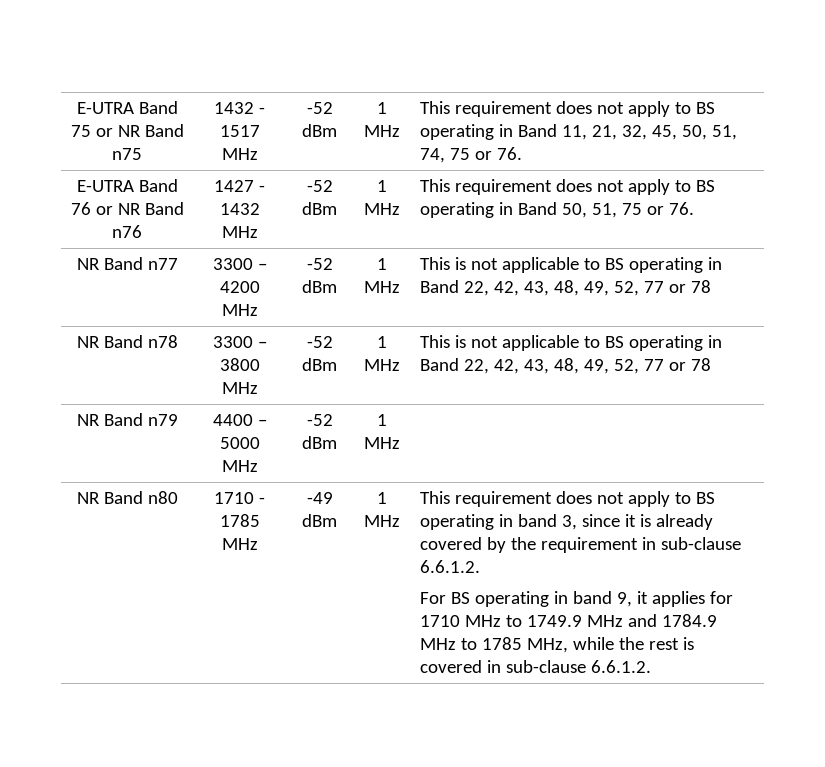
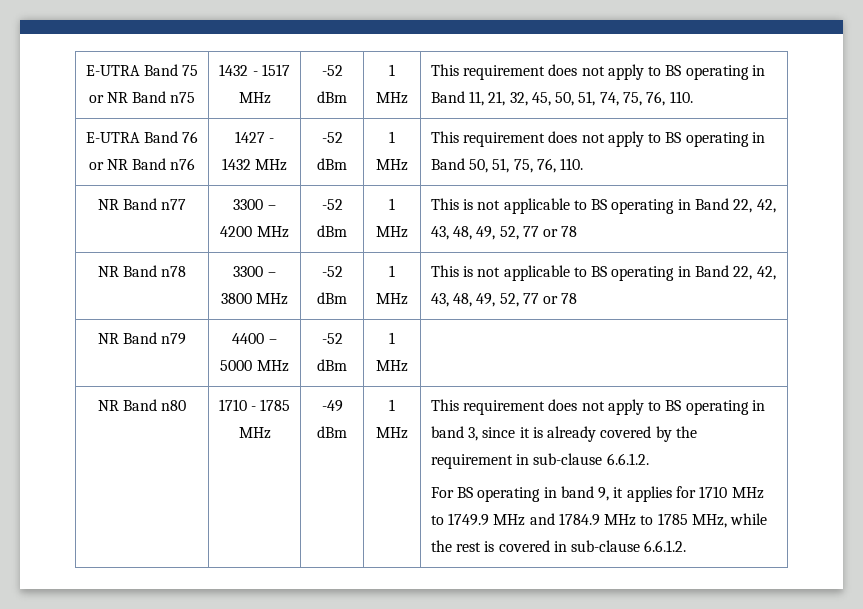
[449,147,522,160] 75 or 76. -> [623,91,693,106] 75, 76, 110.
[621,202,694,215] 75 or 76. -> [513,158,584,173] 75, 76, 110.

